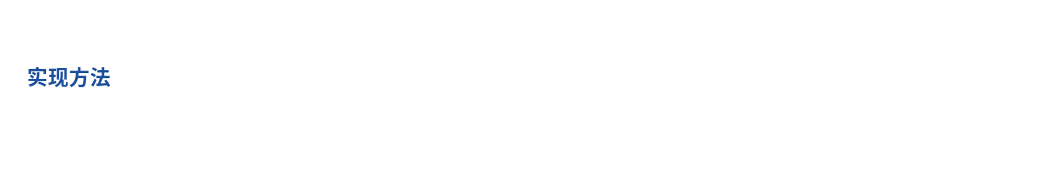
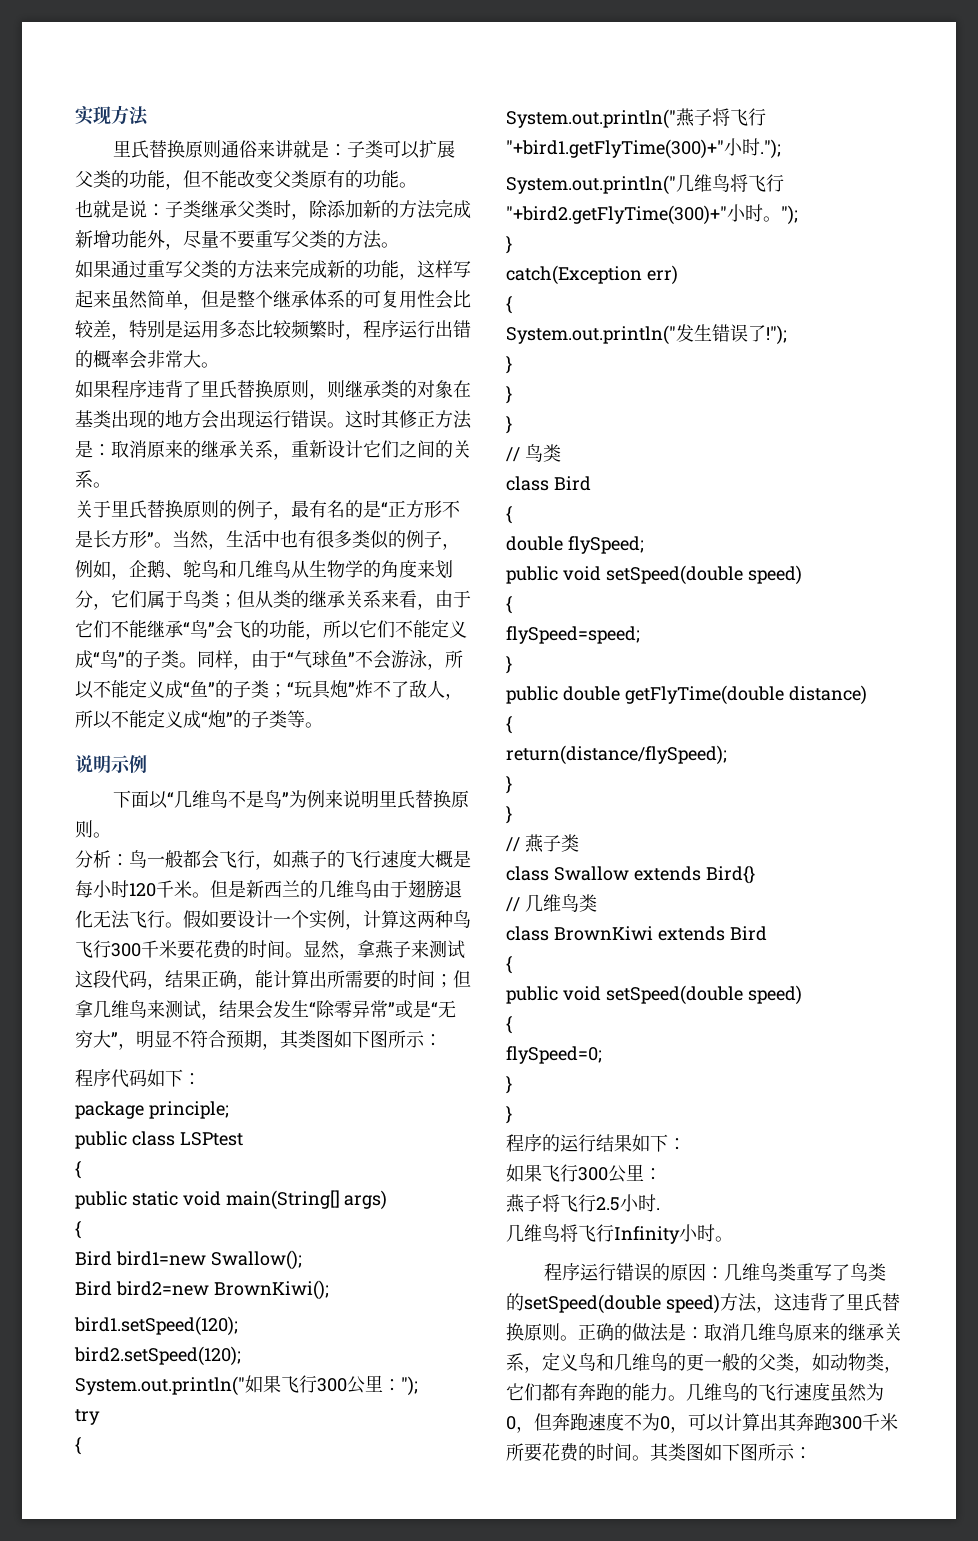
(112, 77) none -> [112,140,455,159] [75,170,417,190] [75,199,471,220] [75,230,399,250] [75,259,471,280] [75,290,471,310] [75,320,471,340] [75,350,219,369] [75,380,471,400] [75,410,472,429] [75,440,471,460] [75,470,111,488] [75,500,460,520] [75,530,460,550] [75,560,453,580] [75,590,471,610] [75,619,467,640] [75,650,463,670] [75,679,463,700] [75,709,323,729] [75,755,147,773] [112,790,469,809] [75,820,111,838] [75,850,471,870] [75,880,462,898] [75,910,471,930] [75,940,465,960] [75,970,471,990] [75,1000,456,1020] [75,1030,442,1050] [75,1069,201,1088] [75,1101,229,1119] [75,1131,243,1149] [75,1160,81,1179] [75,1190,388,1210] [75,1220,81,1239] [75,1250,302,1270] [75,1280,329,1300] [74,1316,238,1336] [74,1346,241,1366] [75,1375,418,1396] [75,1409,100,1425] [75,1436,81,1455] [506,108,766,129] [506,138,781,159] [506,174,784,195] [506,204,798,225] [506,235,512,254] [506,265,678,285] [506,295,512,314] [506,324,787,345] [506,355,512,374] [506,385,512,404] [506,415,512,434] [506,444,561,462] [506,476,591,491] [506,505,512,524] [506,536,644,554] [506,565,802,585] [506,595,512,614] [506,626,640,644] [506,655,512,674] [506,685,867,705] [506,715,512,734] [506,745,727,765] [506,775,512,794] [506,805,512,824] [506,834,579,853] [506,865,755,884] [506,894,597,912] [506,926,767,941] [506,955,512,974] [506,985,802,1005] [506,1015,512,1034] [506,1046,602,1064] [506,1075,512,1094] [506,1105,512,1124] [506,1134,686,1152] [506,1164,662,1183] [506,1194,660,1213] [506,1224,733,1244] [543,1263,886,1281] [506,1293,900,1314] [506,1323,902,1342] [506,1352,902,1373] [506,1383,884,1402] [506,1413,898,1433] [506,1443,812,1462] // 里氏替换原则通俗来讲就是：子类可以扩展父类的功能，但不能改变父类原有的功能。 // 也就是说：子类继承父类时，除添加新的方法完成新增功能外，尽量不要重写父类的方法。 // 如果通过重写父类的方法来完成新的功能，这样写起来虽然简单，但是整个继承体系的可复用性会比较差，特别是运用多态比较频繁时，程序运行出错的概率会非常大。 // 如果程序违背了里氏替换原则，则继承类的对象在基类出现的地方会出现运行错误。这时其修正方法是：取消原来的继承关系，重新设计它们之间的关系。 // 关于里氏替换原则的例子，最有名的是“正方形不是长方形”。当然，生活中也有很多类似的例子，例如，企鹅、鸵鸟和几维鸟从生物学的角度来划分，它们属于鸟类；但从类的继承关系来看，由于它们不能继承“鸟”会飞的功能，所以它们不能定义成“鸟”的子类。同样，由于“气球鱼”不会游泳，所以不能定义成“鱼”的子类；“玩具炮”炸不了敌人，所以不能定义成“炮”的子类等。 // 说明示例 // 下面以“几维鸟不是鸟”为例来说明里氏替换原则。 // 分析：鸟一般都会飞行，如燕子的飞行速度大概是每小时120千米。但是新西兰的几维鸟由于翅膀退化无法飞行。假如要设计一个实例，计算这两种鸟飞行300千米要花费的时间。显然，拿燕子来测试这段代码，结果正确，能计算出所需要的时间；但拿几维鸟来测试，结果会发生“除零异常”或是“无穷大”，明显不符合预期，其类图如下图所示： // 程序代码如下： // package principle; // public class LSPtest // { // public static void main(String[] args) // { // Bird bird1=new Swallow(); // Bird bird2=new BrownKiwi(); // bird1.setSpeed(120); // bird2.setSpeed(120); // System.out.println("如果飞行300公里："); // try // { // System.out.println("燕子将飞行"+bird1.getFlyTime(300)+"小时."); // System.out.println("几维鸟将飞行"+bird2.getFlyTime(300)+"小时。"); // } // catch(Exception err) // { // System.out.println("发生错误了!"); // } // } // } // // 鸟类 // class Bird // { // double flySpeed; // public void setSpeed(double speed) // { // flySpeed=speed; // } // public double getFlyTime(double distance) // { // return(distance/flySpeed); // } // } // // 燕子类 // class Swallow extends Bird{} // // 几维鸟类 // class BrownKiwi extends Bird // { // public void setSpeed(double speed) // { // flySpeed=0; // } // } // 程序的运行结果如下： // 如果飞行300公里： // 燕子将飞行2.5小时. // 几维鸟将飞行Infinity小时。 // 程序运行错误的原因：几维鸟类重写了鸟类的setSpeed(double speed)方法，这违背了里氏替换原则。正确的做法是：取消几维鸟原来的继承关系，定义鸟和几维鸟的更一般的父类，如动物类，它们都有奔跑的能力。几维鸟的飞行速度虽然为0，但奔跑速度不为0，可以计算出其奔跑300千米所要花费的时间。其类图如下图所示：

